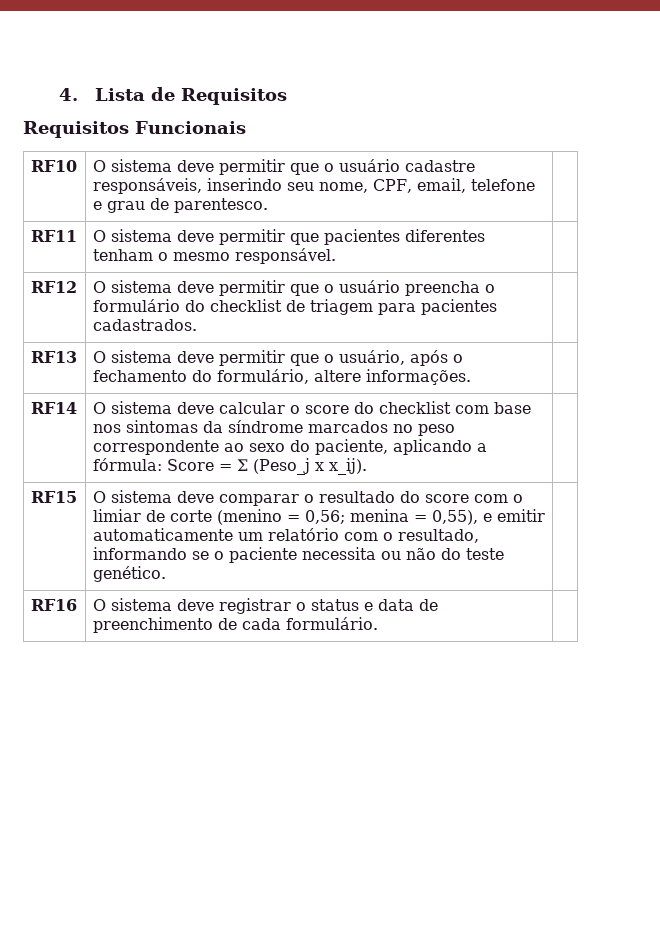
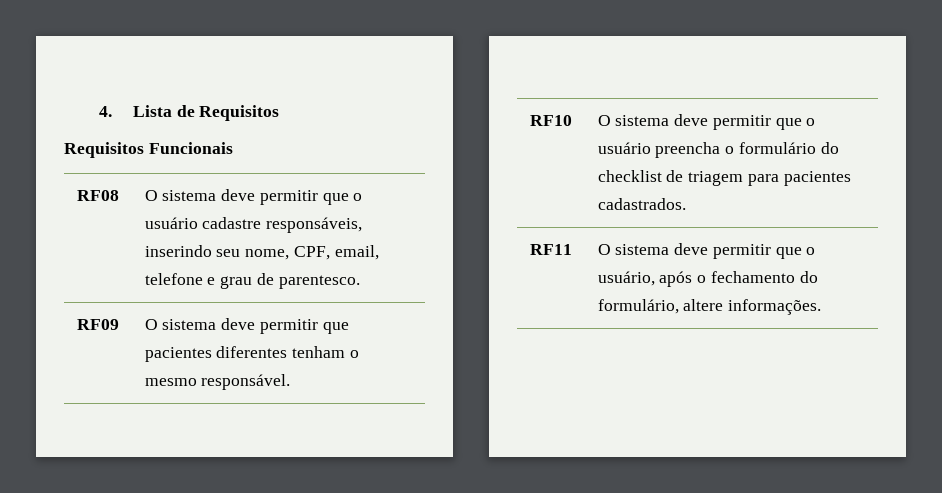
[30,160,77,172] RF10 -> [76,190,119,201] RF08
[30,230,77,242] | // RF11 -> [76,319,119,330] // RF09
[30,281,77,293] | // RF12 -> [529,115,572,126] // RF10
[30,351,77,363] | // RF13 -> [529,244,572,255] // RF11
[30,402,77,414] [92,401,531,414] [92,420,455,436] [92,439,487,455] [92,458,367,475] [30,491,77,503] [92,490,523,506] [92,509,545,525] [92,528,479,543] [92,547,504,563] [92,566,166,582] [30,599,77,611] [92,598,438,614] [92,617,378,633] | // RF14 | O sistema deve calcular o score do checklist com base nos sintomas da síndrome marcados no peso correspondente ao sexo do paciente, aplicando a fórmula: Score = Σ (Peso_j x x_ij). | // RF15 | O sistema deve comparar o resultado do score com o limiar de corte (menino = 0,56; menina = 0,55), e emitir automaticamente um relatório com o resultado, informando se o paciente necessita ou não do teste genético. | // RF16 | O sistema deve registrar o status e data de preenchimento de cada formulário. | -> (822, 307) none

